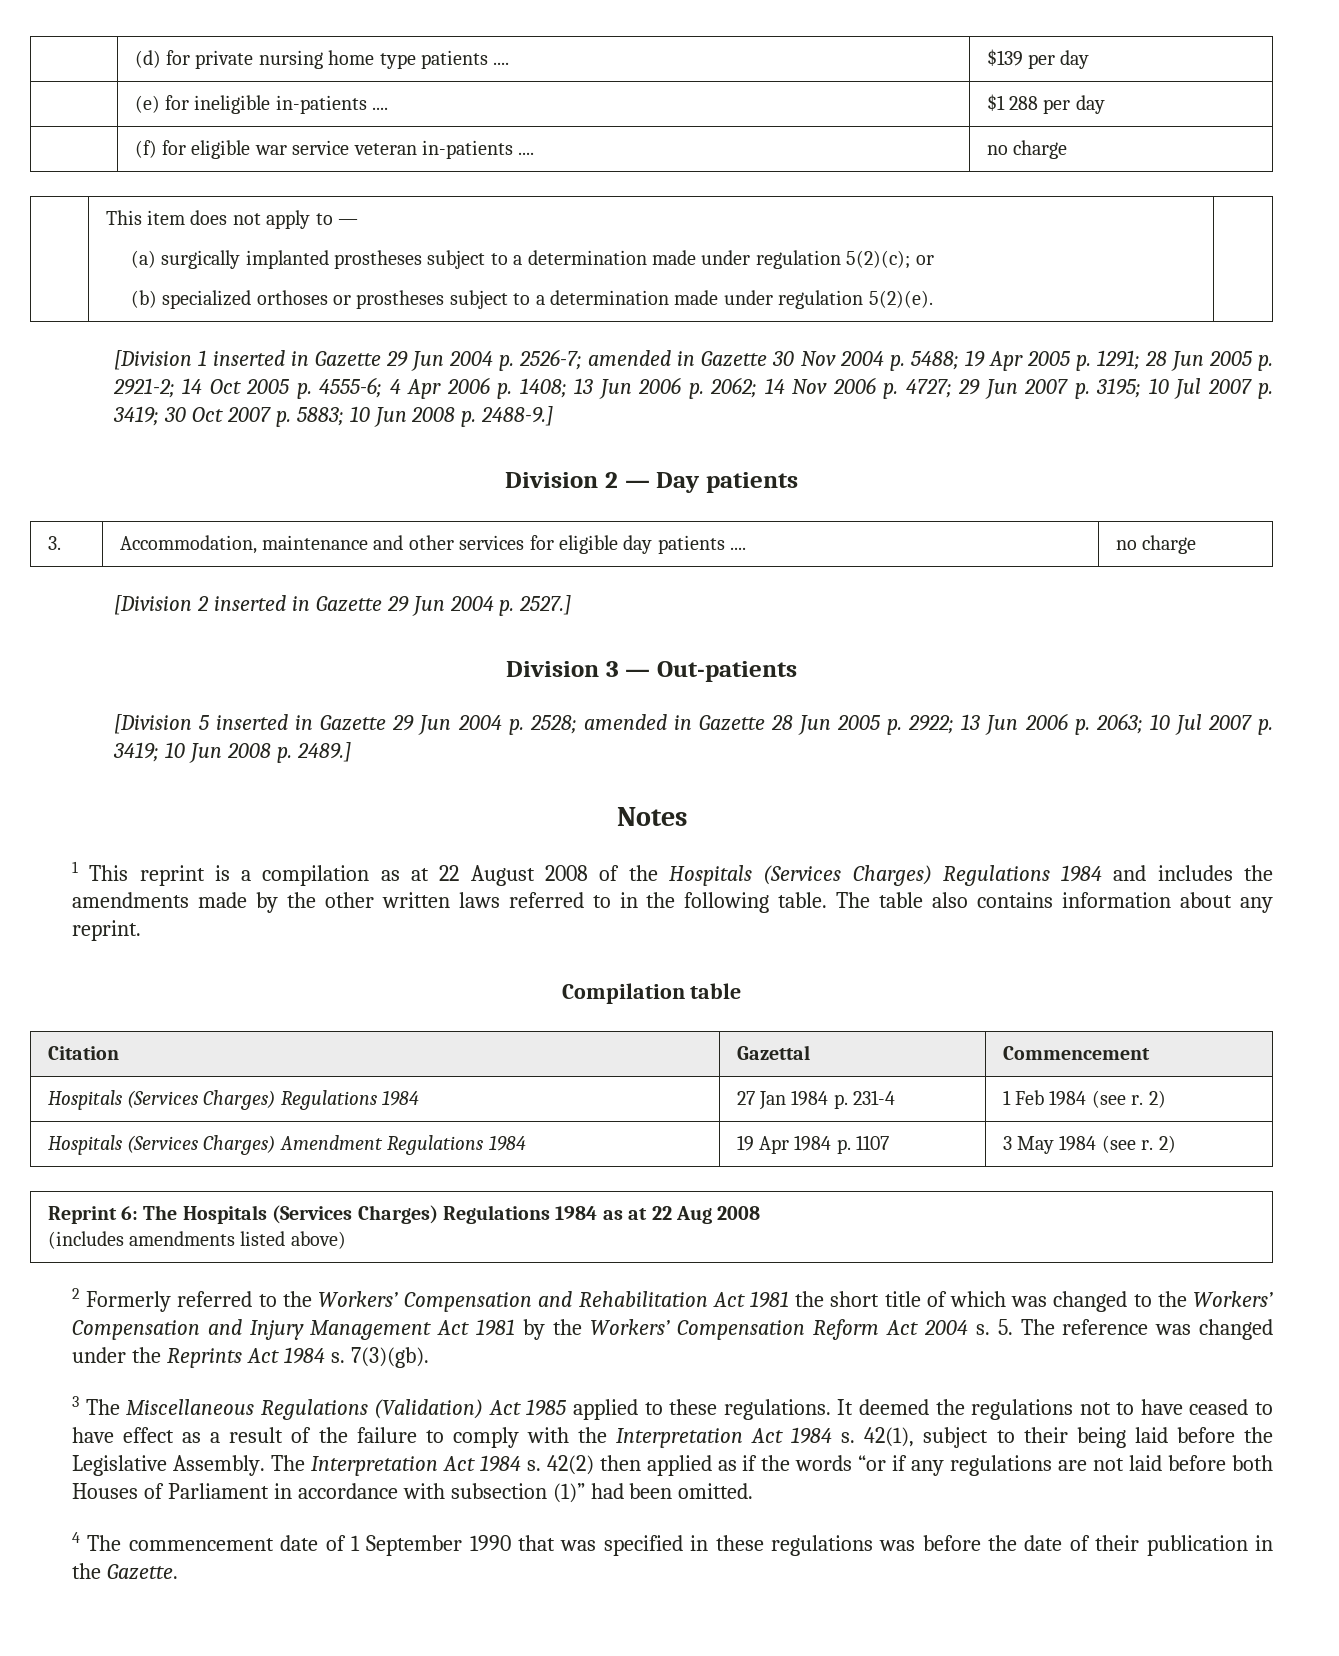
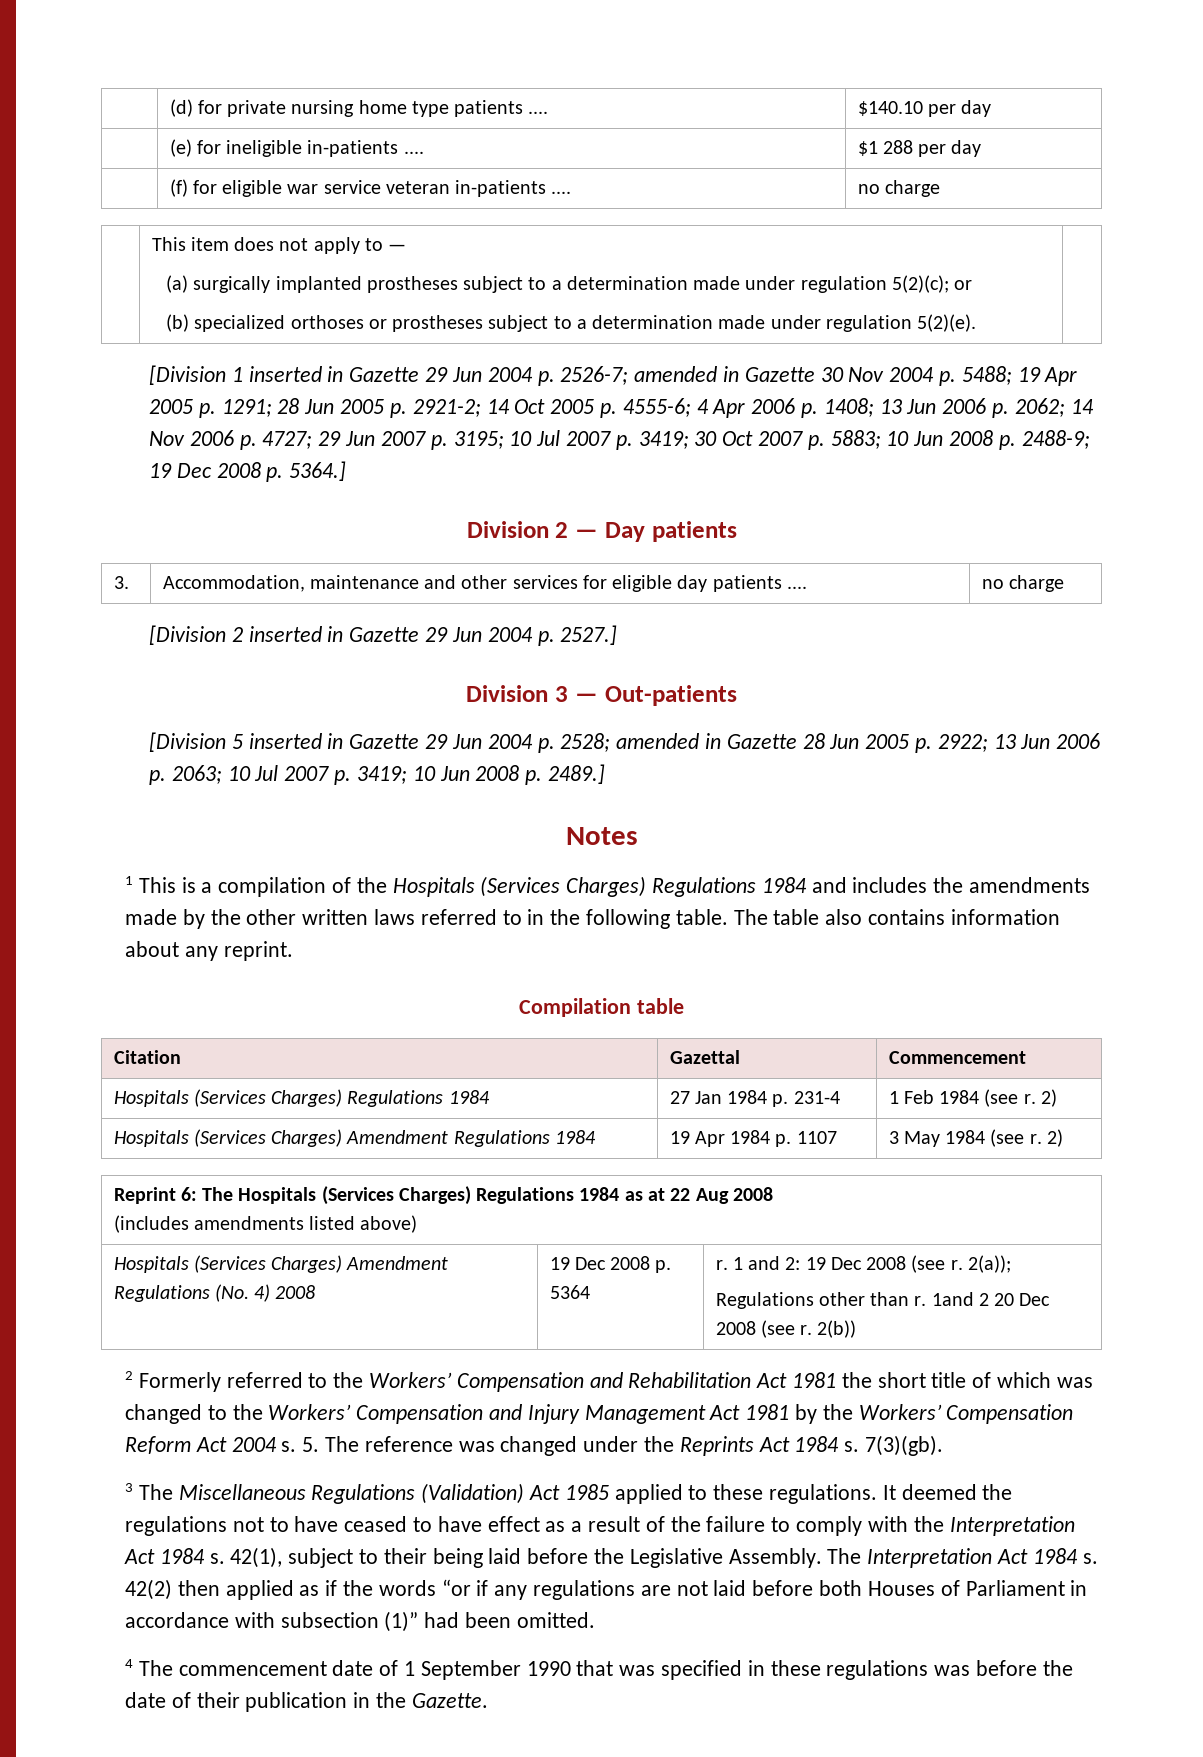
[986,49,1023,66] $139 -> [857,101,923,116] $140.10
[481,406,554,426] 2488-9.] -> [1021,430,1090,449] [149,461,347,482] 2488-9; 19 Dec 2008 p. 5364.]
[139,865,205,886] reprint -> (176, 885) none
[380,865,588,886] as at 22 August 2008 -> (327, 887) none
(346, 1240) none -> [113,1255,449,1273] [113,1284,316,1302] [549,1256,672,1273] [549,1285,590,1299] [715,1255,1011,1273] [715,1292,1051,1309] [715,1320,857,1338] // Hospitals (Services Charges) Amendment Regulations (No. 4) 2008 | 19 Dec 2008 p. 5364 | r. 1 and 2: 19 Dec 2008 (see r. 2(a)); // Regulations other than r. 1and 2 20 Dec 2008 (see r. 2(b))

